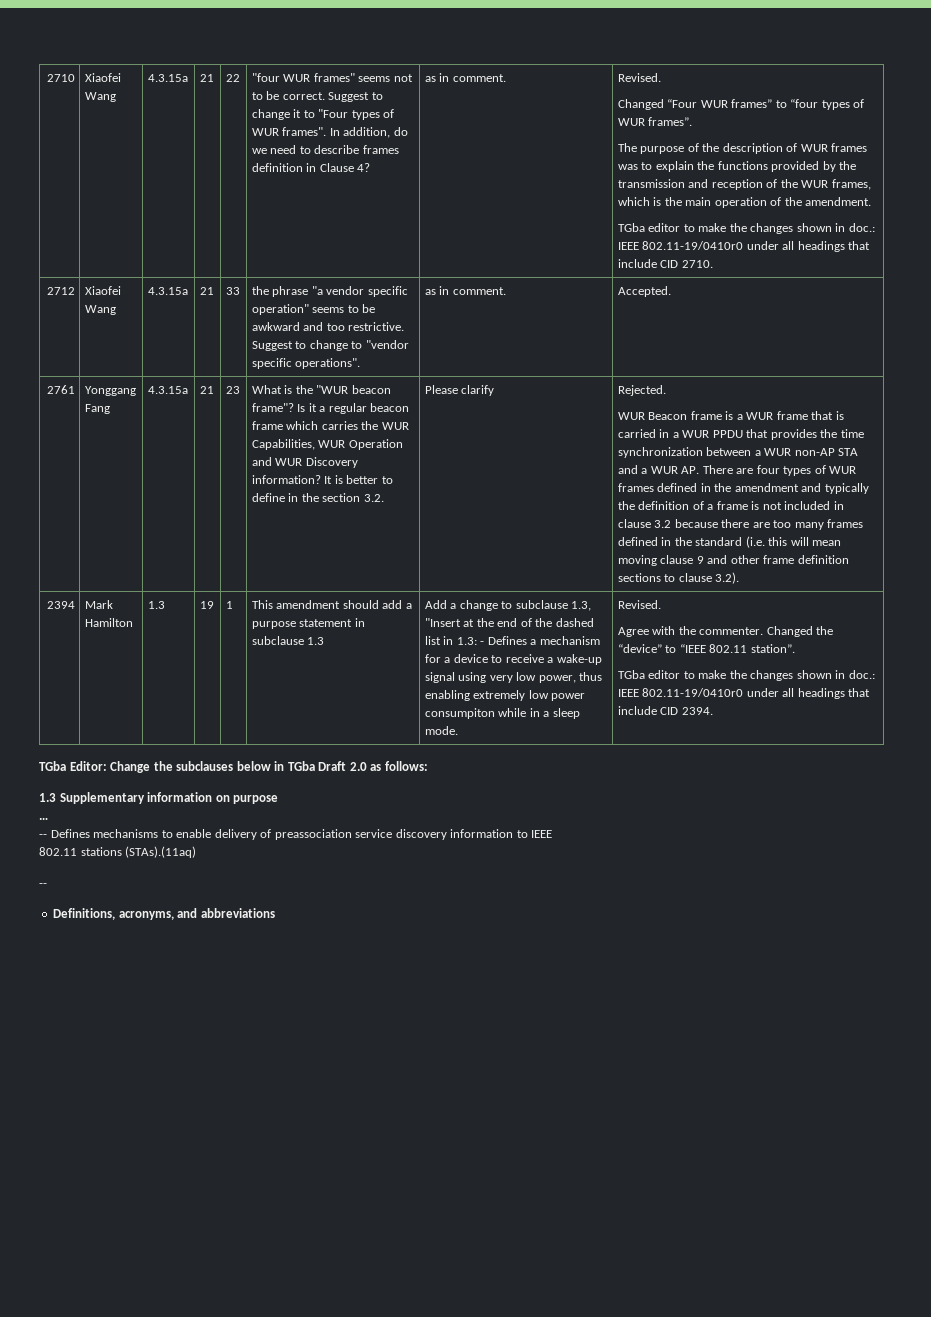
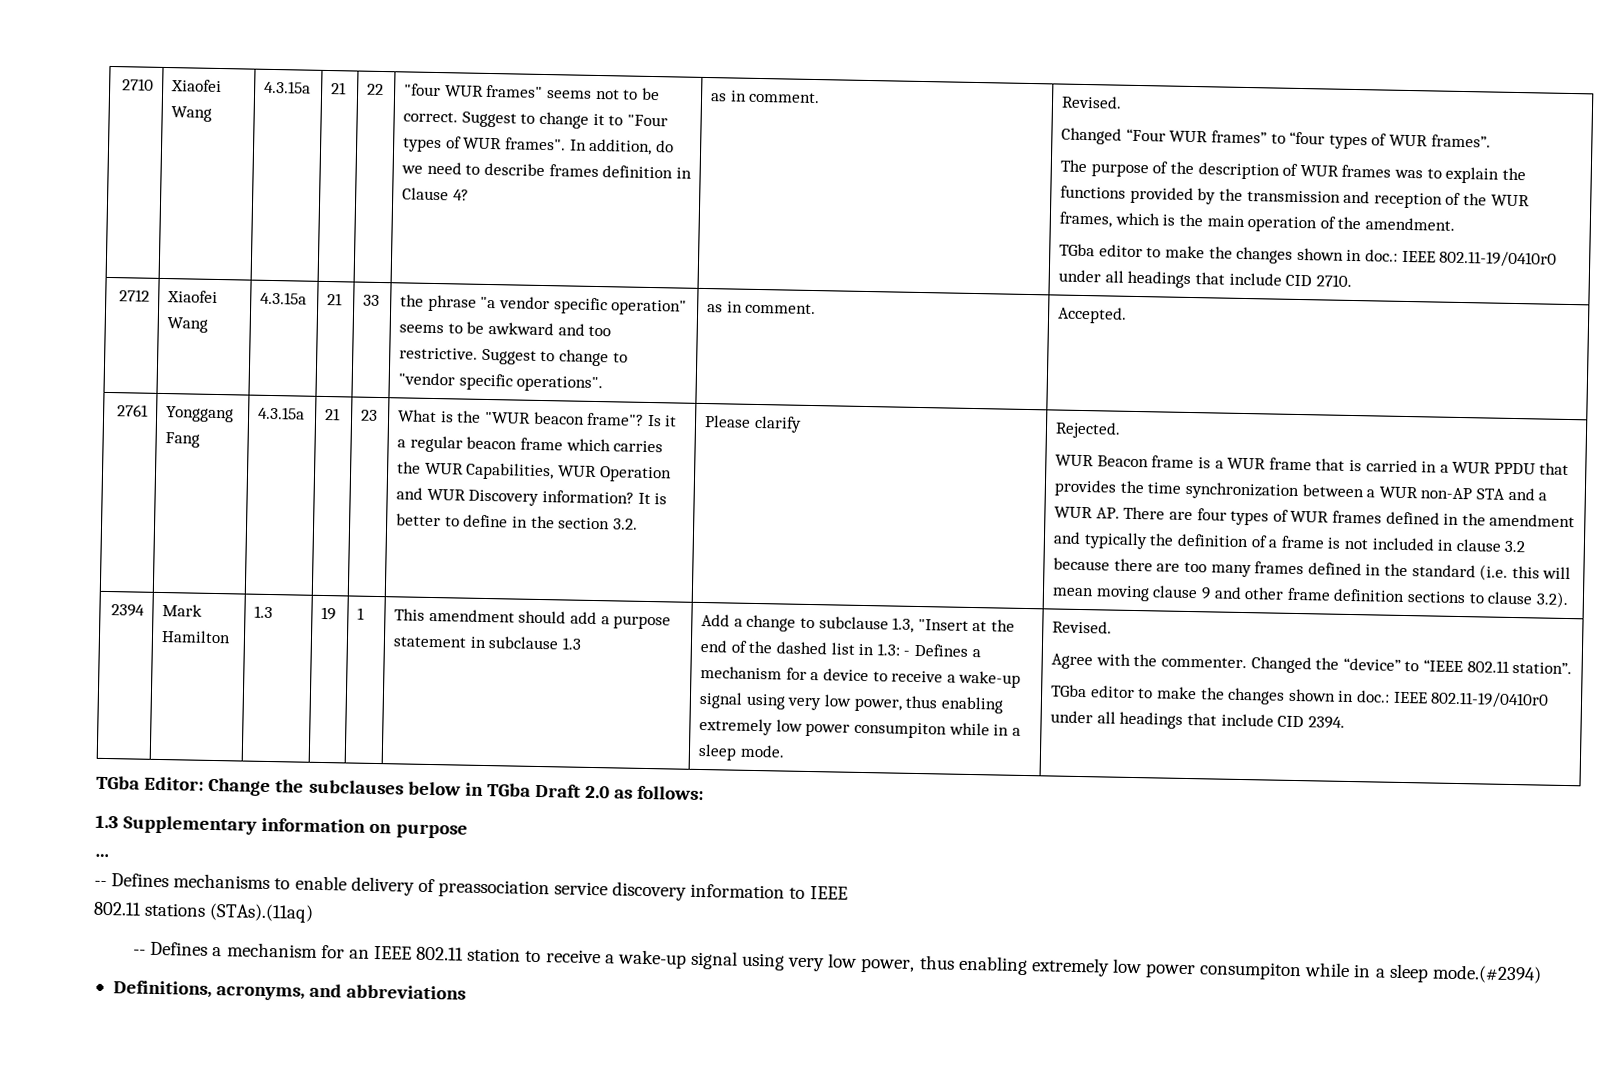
(47, 885) none -> [150,941,1542,984] Defines a mechanism for an IEEE 802.11 station to receive a wake-up signal using very low power, thus enabling extremely low power consumpiton while in a sleep mode.(#2394)

